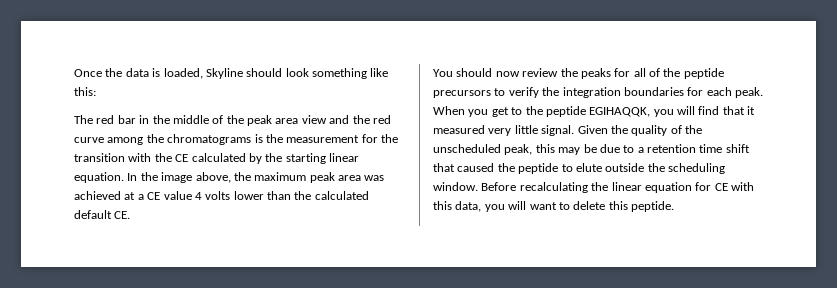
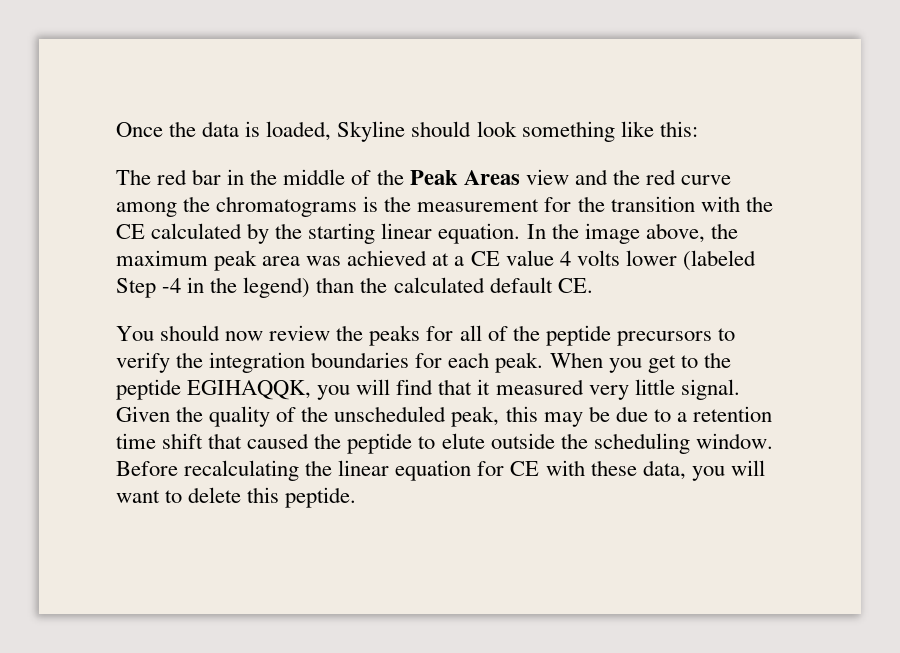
[247,115,299,126] peak area -> [409,170,520,185] Peak Areas
(264, 195) none -> [682,250,756,271] [116,277,311,298] (labeled Step -4 in the legend)
[433,201,452,210] this -> [590,460,637,476] these

